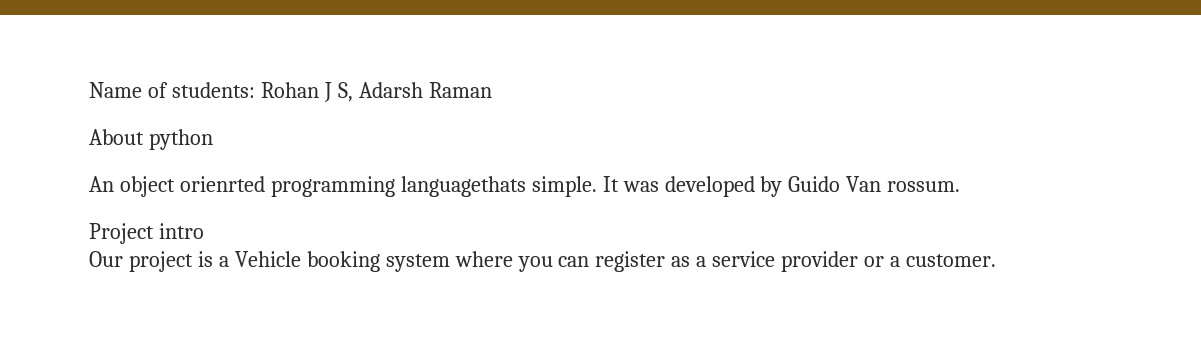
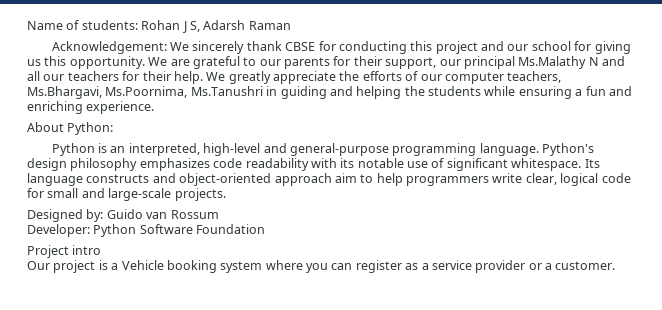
[89,129,213,150] [89,176,961,197] About python // An object orienrted programming languagethats simple. It was developed by Guido Van rossum. -> [51,41,631,54] [27,56,625,69] [27,71,562,84] [27,86,632,99] [27,101,155,114] [27,122,114,135] [51,143,595,156] [27,158,600,171] [27,173,631,186] [27,188,226,201] [27,209,219,222] [27,224,266,237] Acknowledgement: We sincerely thank CBSE for conducting this project and our school for giving us this opportunity. We are grateful to our parents for their support, our principal Ms.Malathy N and all our teachers for their help. We greatly appreciate the efforts of our computer teachers, Ms.Bhargavi, Ms.Poornima, Ms.Tanushri in guiding and helping the students while ensuring a fun and enriching experience. // About Python: // Python is an interpreted, high-level and general-purpose programming language. Python's design philosophy emphasizes code readability with its notable use of significant whitespace. Its language constructs and object-oriented approach aim to help programmers write clear, logical code for small and large-scale projects. // Designed by: Guido van Rossum // Developer: Python Software Foundation

